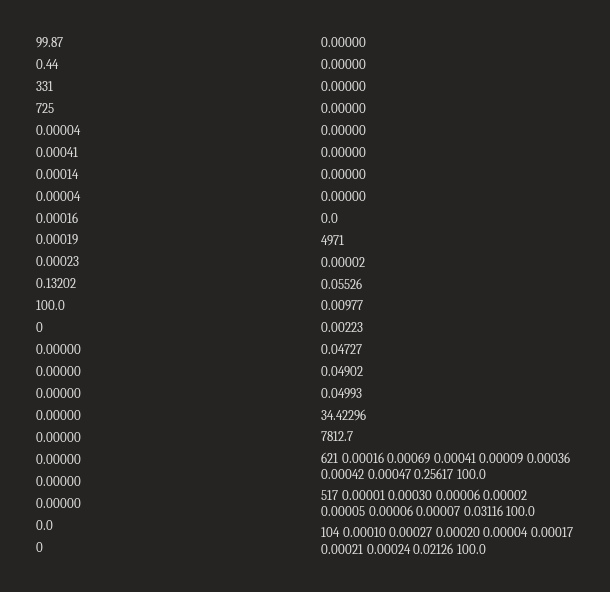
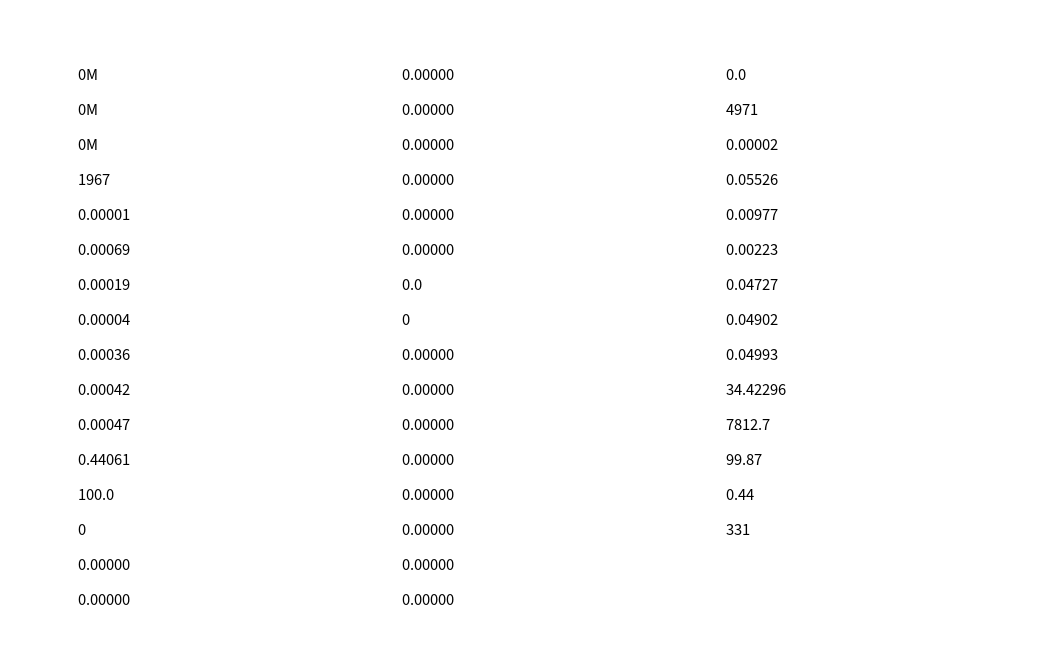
[36,37,63,48] [36,59,59,69] [36,81,53,91] [36,103,54,113] [36,125,81,135] [36,147,78,157] [36,169,79,179] [36,191,81,201] [36,212,78,223] [36,234,78,245] [36,256,79,266] [36,278,76,288] 99.87 // 0.44 // 331 // 725 // 0.00004 // 0.00041 // 0.00014 // 0.00004 // 0.00016 // 0.00019 // 0.00023 // 0.13202 -> [78,69,98,80] [78,104,98,115] [78,139,98,150] [78,174,110,185] [78,209,130,220] [78,244,130,255] [78,279,130,290] [78,314,130,325] [78,349,130,360] [78,384,130,395] [78,419,130,430] [78,454,130,465] 0M // 0M // 0M // 1967 // 0.00001 // 0.00069 // 0.00019 // 0.00004 // 0.00036 // 0.00042 // 0.00047 // 0.44061
[321,452,570,464] [321,468,486,479] [321,489,528,500] [321,505,536,516] [321,527,573,537] [321,543,486,554] 621 0.00016 0.00069 0.00041 0.00009 0.00036 0.00042 0.00047 0.25617 100.0 // 517 0.00001 0.00030 0.00006 0.00002 0.00005 0.00006 0.00007 0.03116 100.0 // 104 0.00010 0.00027 0.00020 0.00004 0.00017 0.00021 0.00024 0.02126 100.0 -> [726,454,762,465] [726,489,754,500] [726,524,750,535] 99.87 // 0.44 // 331

